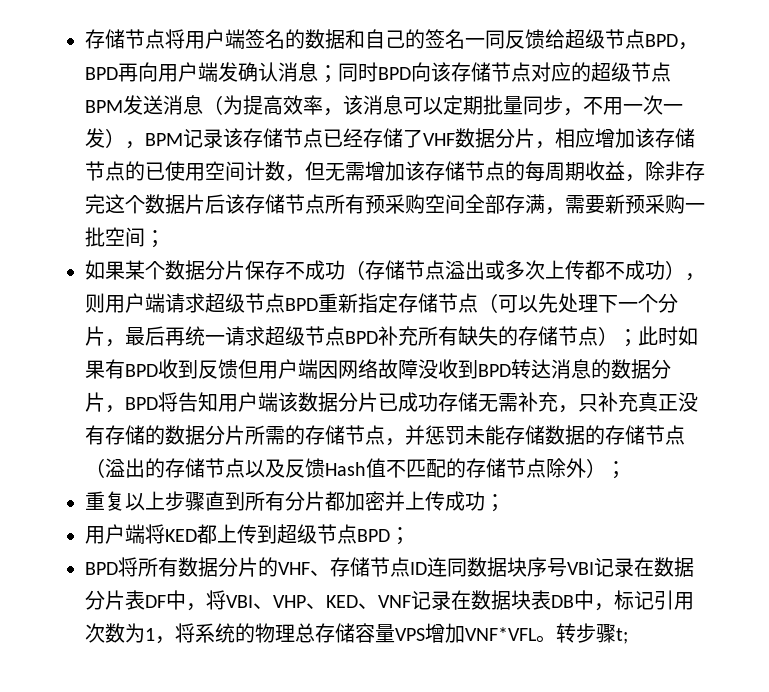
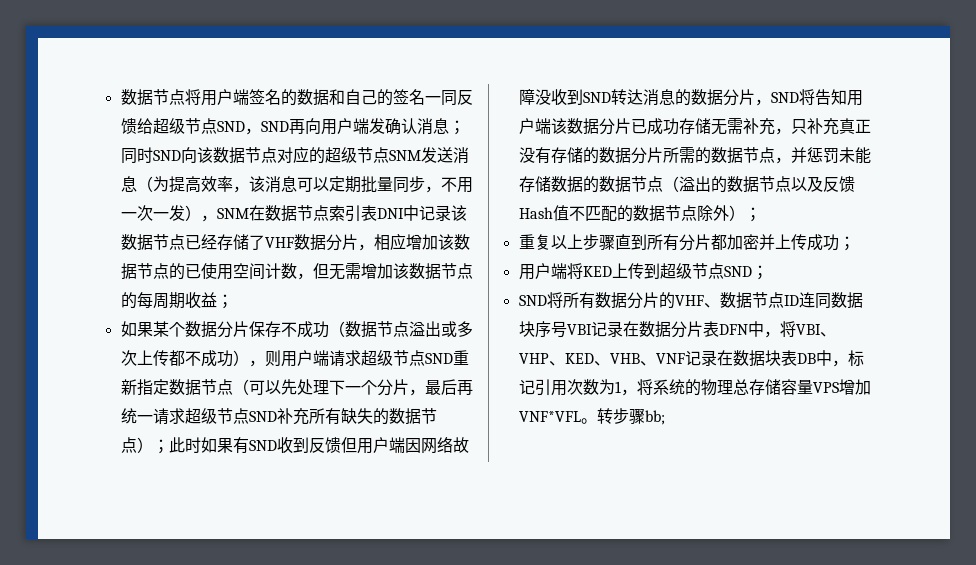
[85,29,125,49] 存储 -> [120,89,153,106] 数据
[645,34,698,50] [85,67,118,80] BPD，BPD -> [216,121,289,135] SND，SND
[378,62,491,82] BPD向该存储 -> [152,147,245,164] SND向该数据
[85,100,123,113] BPM -> [388,150,421,161] SNM
[145,128,283,148] BPM记录该存储 -> [216,205,467,222] [120,234,153,251] SNM在数据节点索引表DNI中记录该数据
[655,128,695,148] 存储 -> [453,234,470,250] [120,263,137,280] 数据
[425,161,465,181] 存储 -> [408,263,441,280] 数据
[625,161,705,182] [85,194,705,215] [85,227,145,247] ，除非存完这个数据片后该存储节点所有预采购空间全部存满，需要新预采购一批空间 -> (217, 300) none
[365,260,405,280] 存储 -> [344,321,377,338] 数据
[285,298,318,311] BPD -> [424,353,453,364] SND
[398,293,438,313] 存储 -> [168,379,201,396] 数据
[345,331,378,344] BPD -> [248,411,277,422] SND
[518,326,558,346] 存储 -> [388,408,421,425] 数据
[125,364,158,377] BPD -> [248,440,277,451] SND
[478,364,511,377] BPD -> [582,92,611,103] SND
[125,397,158,410] BPD -> [770,92,799,103] SND
[305,425,345,445] 存储 -> [710,147,743,164] 数据
[605,425,645,445] 存储 -> [598,176,631,193] 数据
[165,458,205,478] 存储 -> [726,176,759,193] 数据
[466,458,506,478] 存储 -> [632,205,665,222] 数据
[197,524,217,544] 都 -> (612, 271) none
[357,527,410,545] [85,562,118,575] BPD； // BPD -> [723,265,768,280] [518,295,547,306] SND； // SND
[330,557,370,577] 存储 -> [719,292,752,309] 数据
[145,595,166,608] DF -> [718,324,748,335] DFN
(378, 606) none -> [609,353,656,366] VHB、
[616,628,628,644] t; -> [644,410,665,425] bb;

